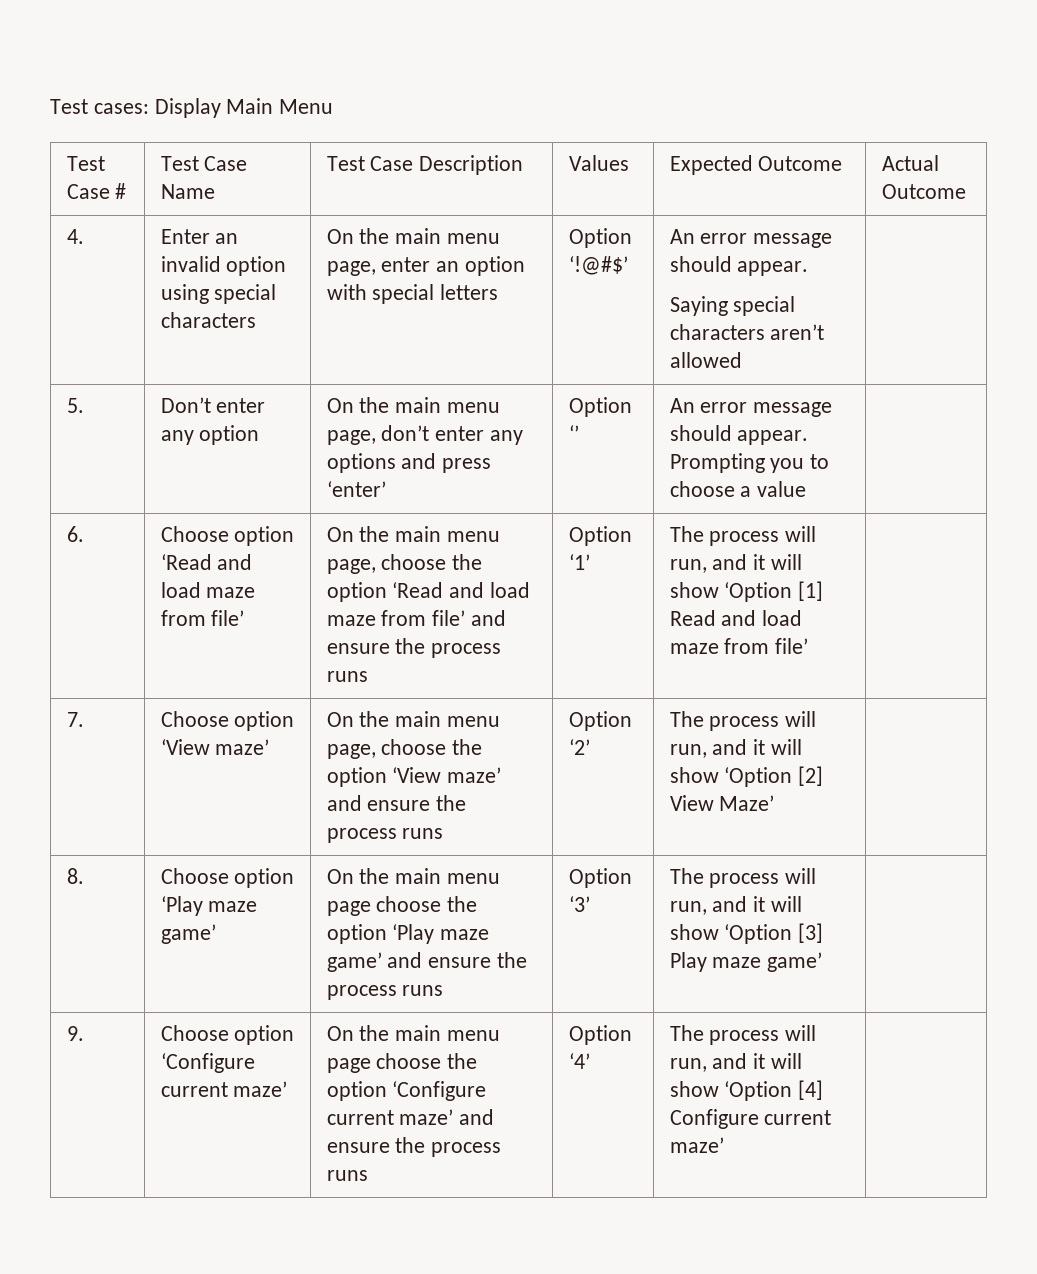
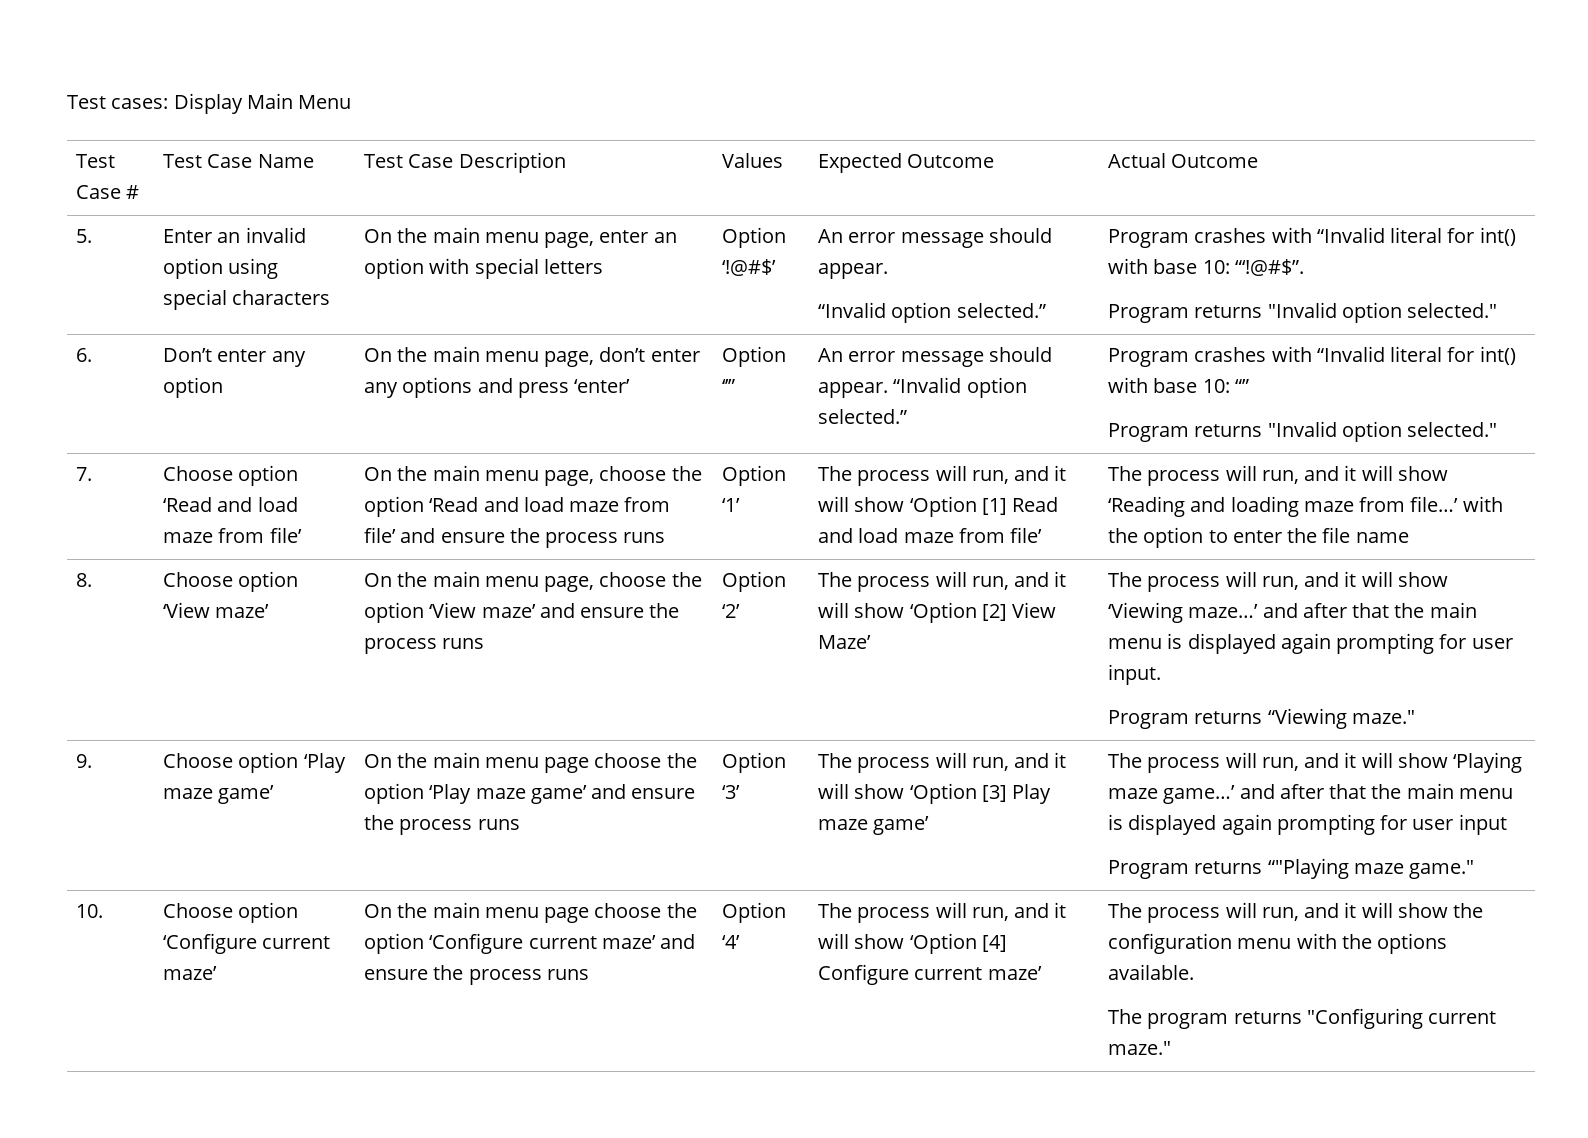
[66,229,84,244] 4. -> [75,229,92,243] 5.
[669,296,796,316] [669,324,825,340] [669,352,742,368] [66,398,84,413] Saying special characters aren’t allowed | // 5. -> [817,302,1046,323] [1107,227,1516,248] [1107,258,1304,276] [1107,302,1498,323] [75,348,92,362] “Invalid option selected.” | Program crashes with “Invalid literal for int() with base 10: “‘!@#$”. // Program returns "Invalid option selected." // 6.
[568,425,579,441] [669,398,833,417] [669,425,809,445] [669,453,830,473] [669,481,807,497] [66,526,84,542] ‘’ | An error message should appear. Prompting you to choose a value | // 6. -> [721,379,735,393] [817,347,1052,367] [817,377,1027,398] [817,409,907,424] [1107,346,1516,367] [1107,377,1249,393] [1107,421,1498,442] [75,467,92,481] ‘’” | An error message should appear. “Invalid option selected.” | Program crashes with “Invalid literal for int() with base 10: “” // Program returns "Invalid option selected." // 7.
[66,712,84,727] // 7. -> [1107,465,1448,486] [1107,496,1503,517] [1107,527,1409,548] [75,573,92,587] The process will run, and it will show ‘Reading and loading maze from file…’ with the option to enter the file name // 8.
[66,868,84,884] // 8. -> [1107,571,1448,592] [1107,602,1477,623] [1107,633,1513,654] [1107,664,1161,685] [1107,708,1415,729] [75,754,92,768] The process will run, and it will show ‘Viewing maze…’ and after that the main menu is displayed again prompting for user input. // Program returns “Viewing maze." // 9.
[66,1026,84,1041] // 9. -> [1107,752,1523,773] [1107,783,1513,804] [1107,814,1507,835] [1107,858,1475,879] [75,904,103,918] The process will run, and it will show ‘Playing maze game…’ and after that the main menu is displayed again prompting for user input // Program returns “"Playing maze game." // 10.
(724, 1145) none -> [1107,902,1484,923] [1107,933,1448,954] [1107,964,1194,980] [1107,1008,1497,1029] [1107,1041,1171,1055] The process will run, and it will show the configuration menu with the options available. // The program returns "Configuring current maze."

